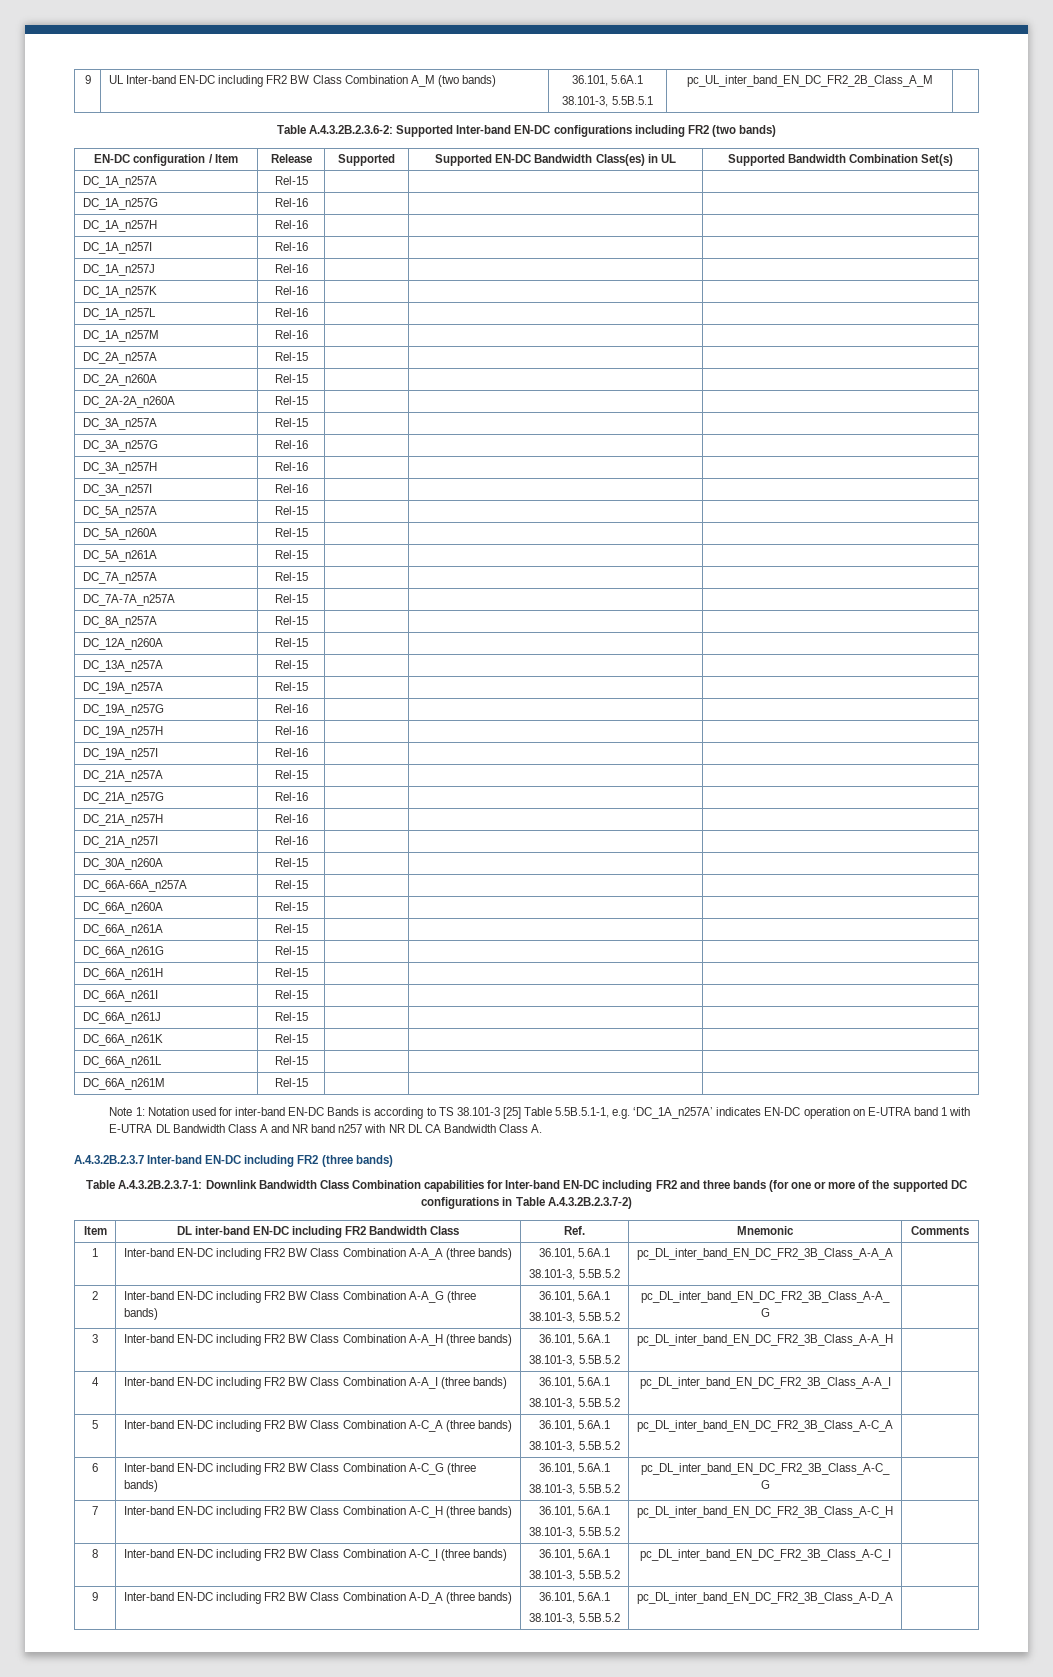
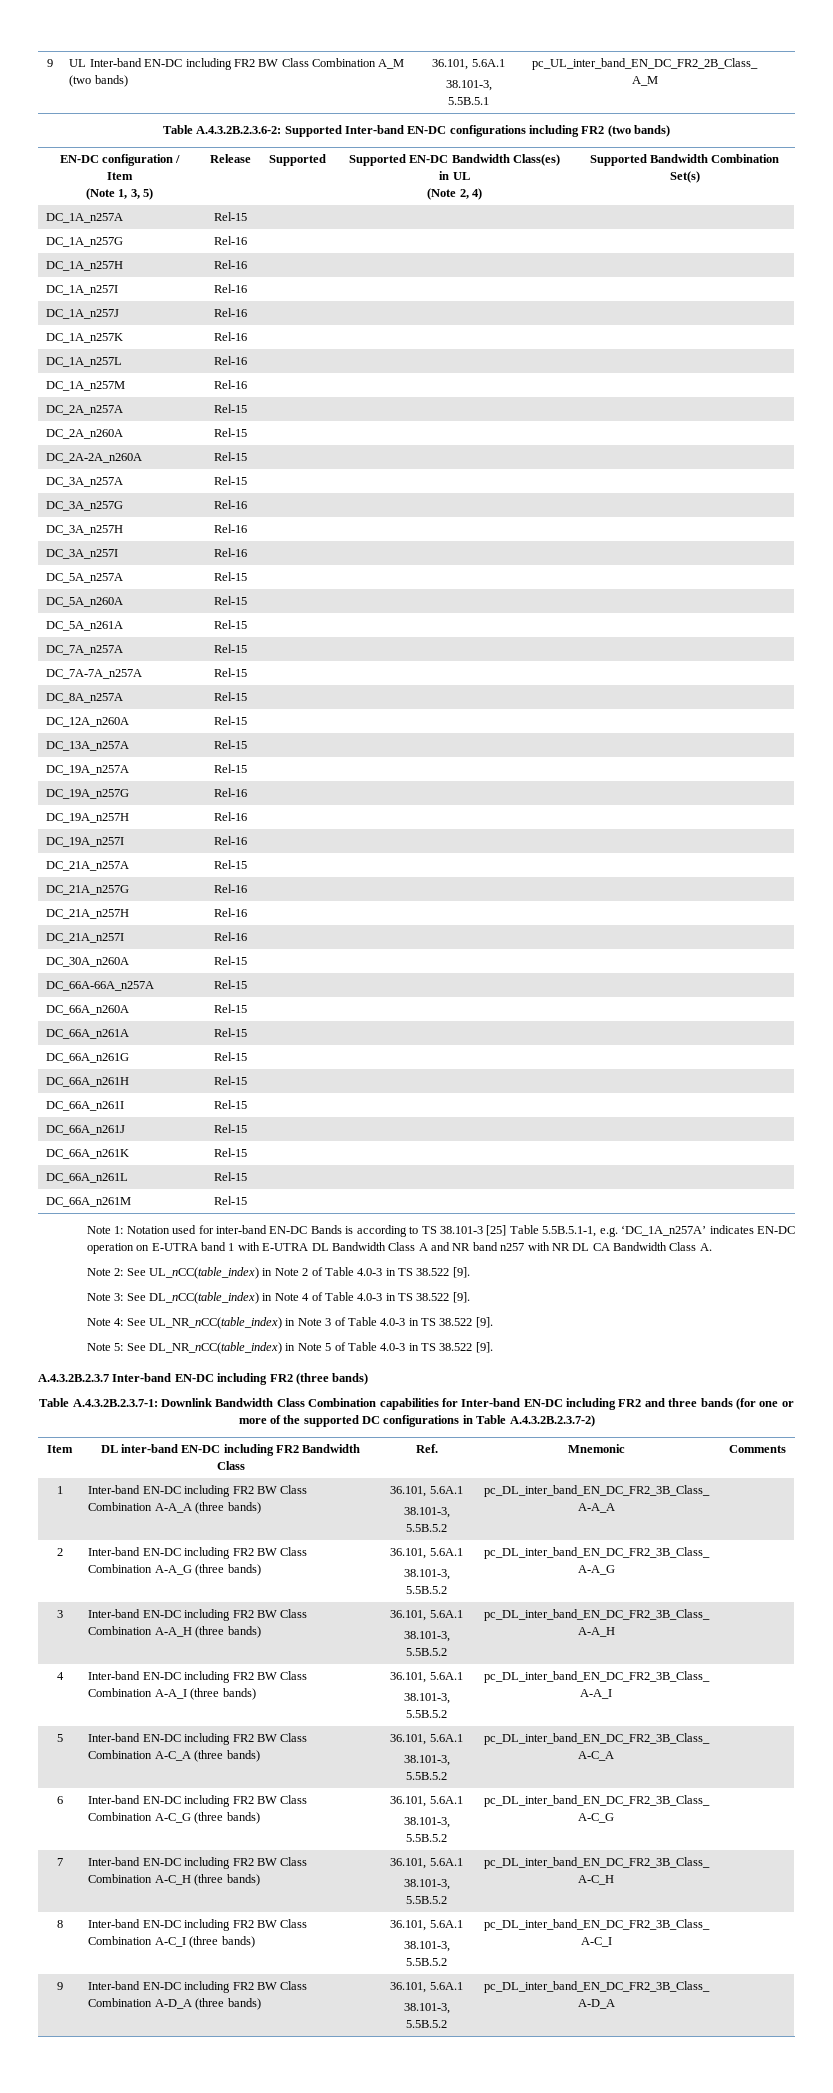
(238, 158) none -> [85,188,154,200] // (Note 1, 3, 5)
(676, 158) none -> [427,188,482,200] // (Note 2, 4)
(543, 1128) none -> [86,1267,470,1279] [86,1292,470,1304] [86,1317,493,1329] [86,1342,493,1354] // Note 2: See UL_nCC(table_index) in Note 2 of Table 4.0-3 in TS 38.522 [9]. // Note 3: See DL_nCC(table_index) in Note 4 of Table 4.0-3 in TS 38.522 [9]. // Note 4: See UL_NR_nCC(table_index) in Note 3 of Table 4.0-3 in TS 38.522 [9]. // Note 5: See DL_NR_nCC(table_index) in Note 5 of Table 4.0-3 in TS 38.522 [9].

